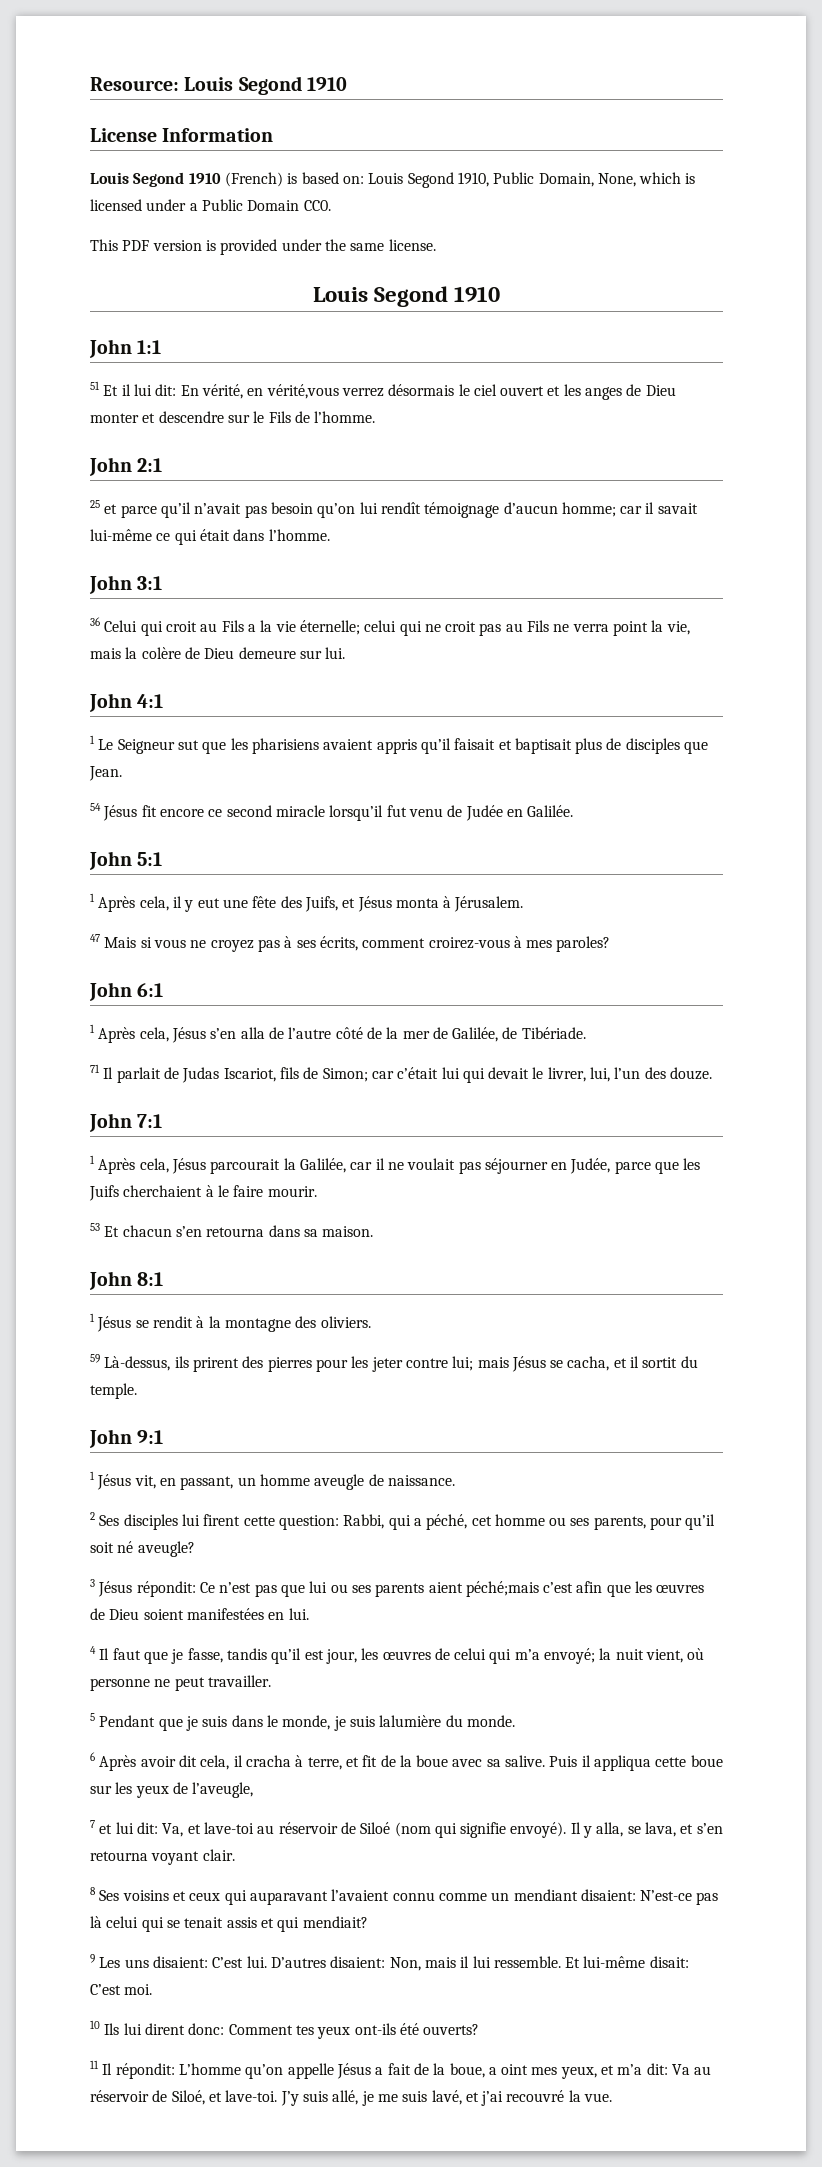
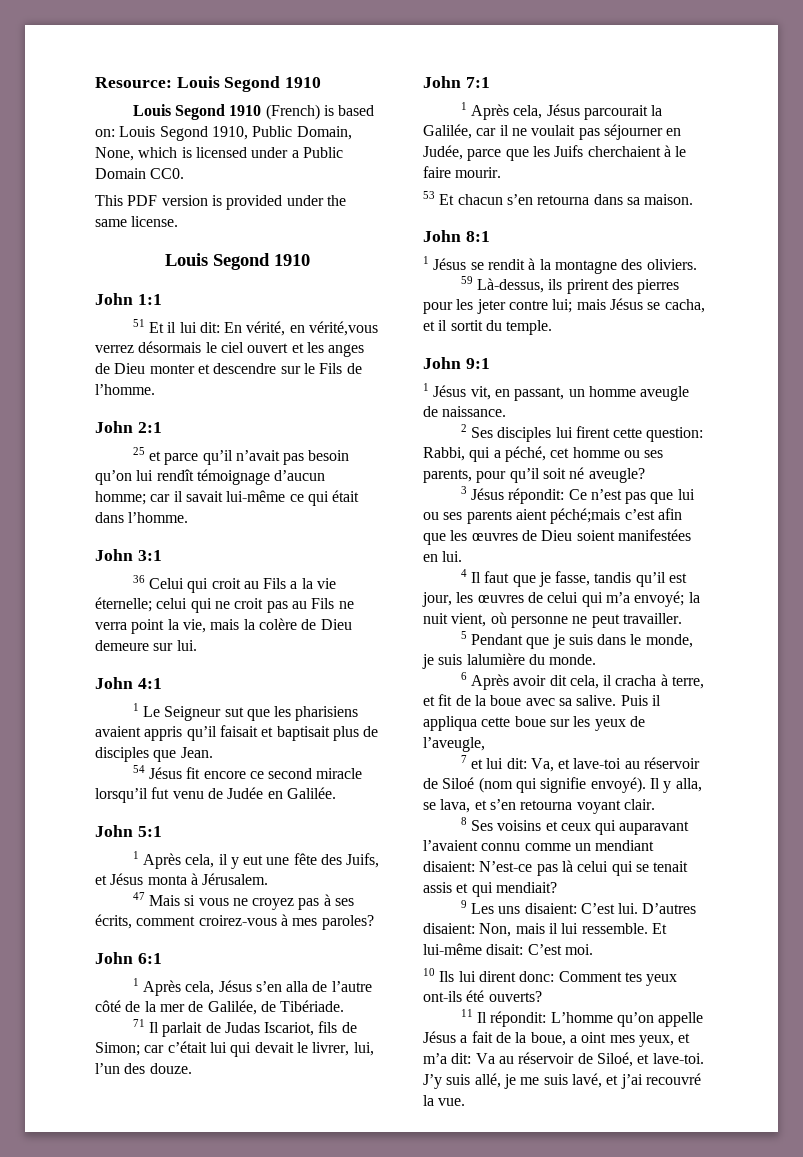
[90,128,274,142] // License Information -> (322, 82) none

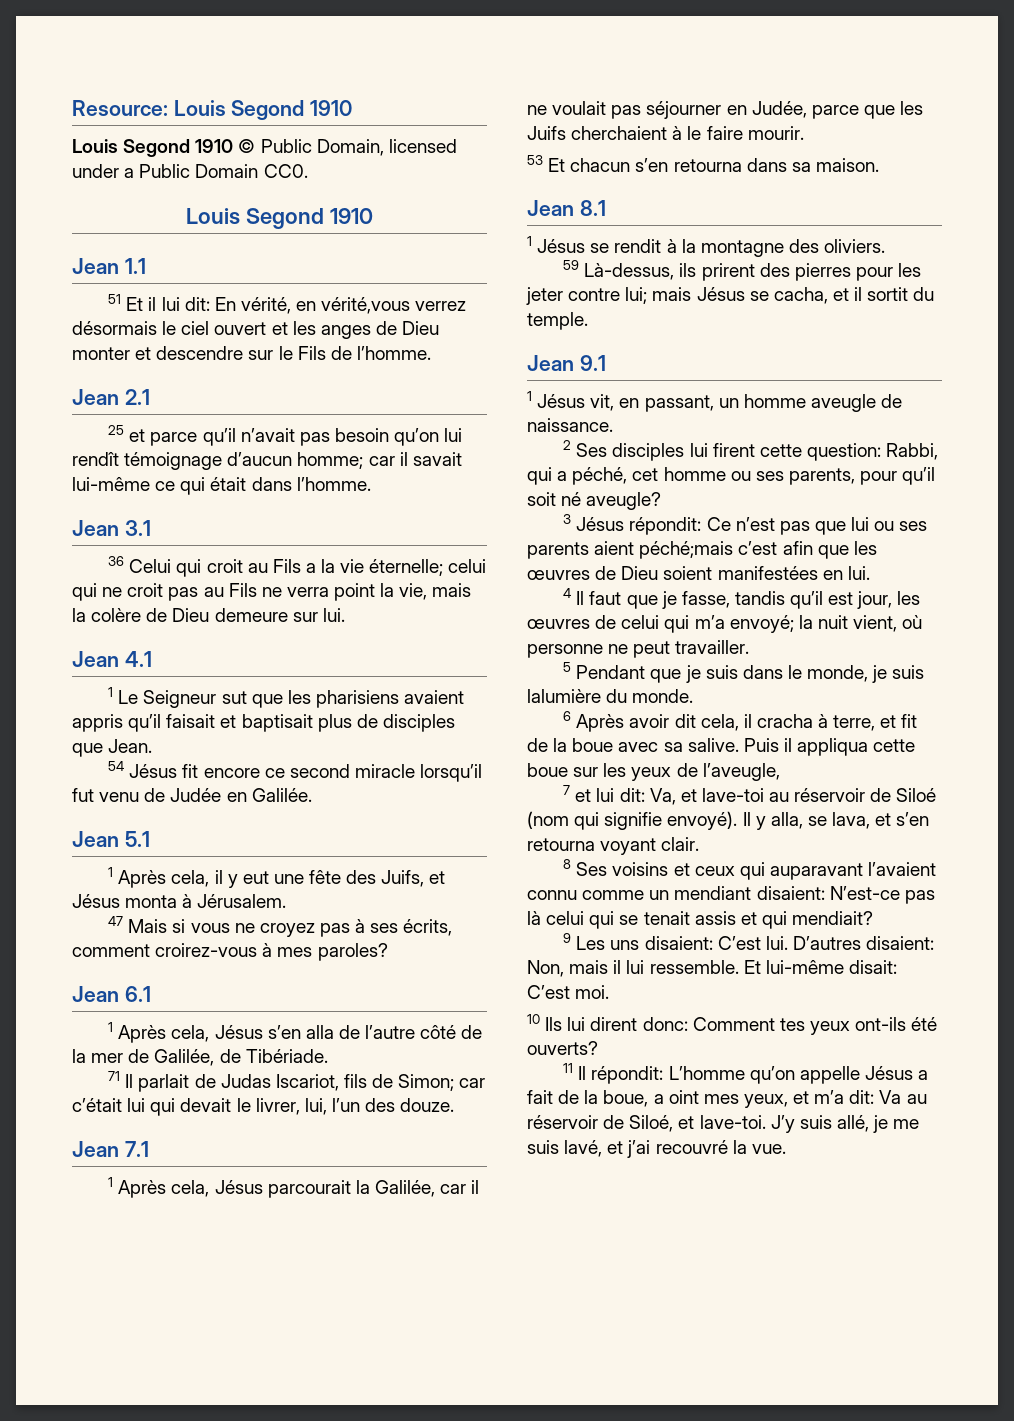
[265,104,375,120] [95,126,352,141] [95,147,192,161] (French) is based on: Louis Segond 1910, Public Domain, None, which is -> [238,139,384,156] © Public Domain,
[95,195,346,210] [95,216,179,227] [165,253,310,270] [95,293,162,305] // This PDF version is provided under the same license. // Louis Segond 1910 // John 1:1 -> [186,208,373,229] [72,258,146,274] // Louis Segond 1910 // Jean 1.1
[95,421,162,433] John 2:1 -> [72,389,150,405] Jean 2.1
[95,549,162,561] John 3:1 -> [72,520,151,536] Jean 3.1
[95,677,162,689] John 4:1 -> [72,651,152,667] Jean 4.1
[95,825,162,837] John 5:1 -> [72,831,150,847] Jean 5.1
[95,952,162,964] John 6:1 -> [72,986,151,1002] Jean 6.1
[423,76,490,88] John 7:1 -> [72,1141,149,1157] Jean 7.1
[423,230,490,242] John 8:1 -> [527,200,606,216] Jean 8.1
[423,357,490,369] John 9:1 -> [527,355,606,371] Jean 9.1

